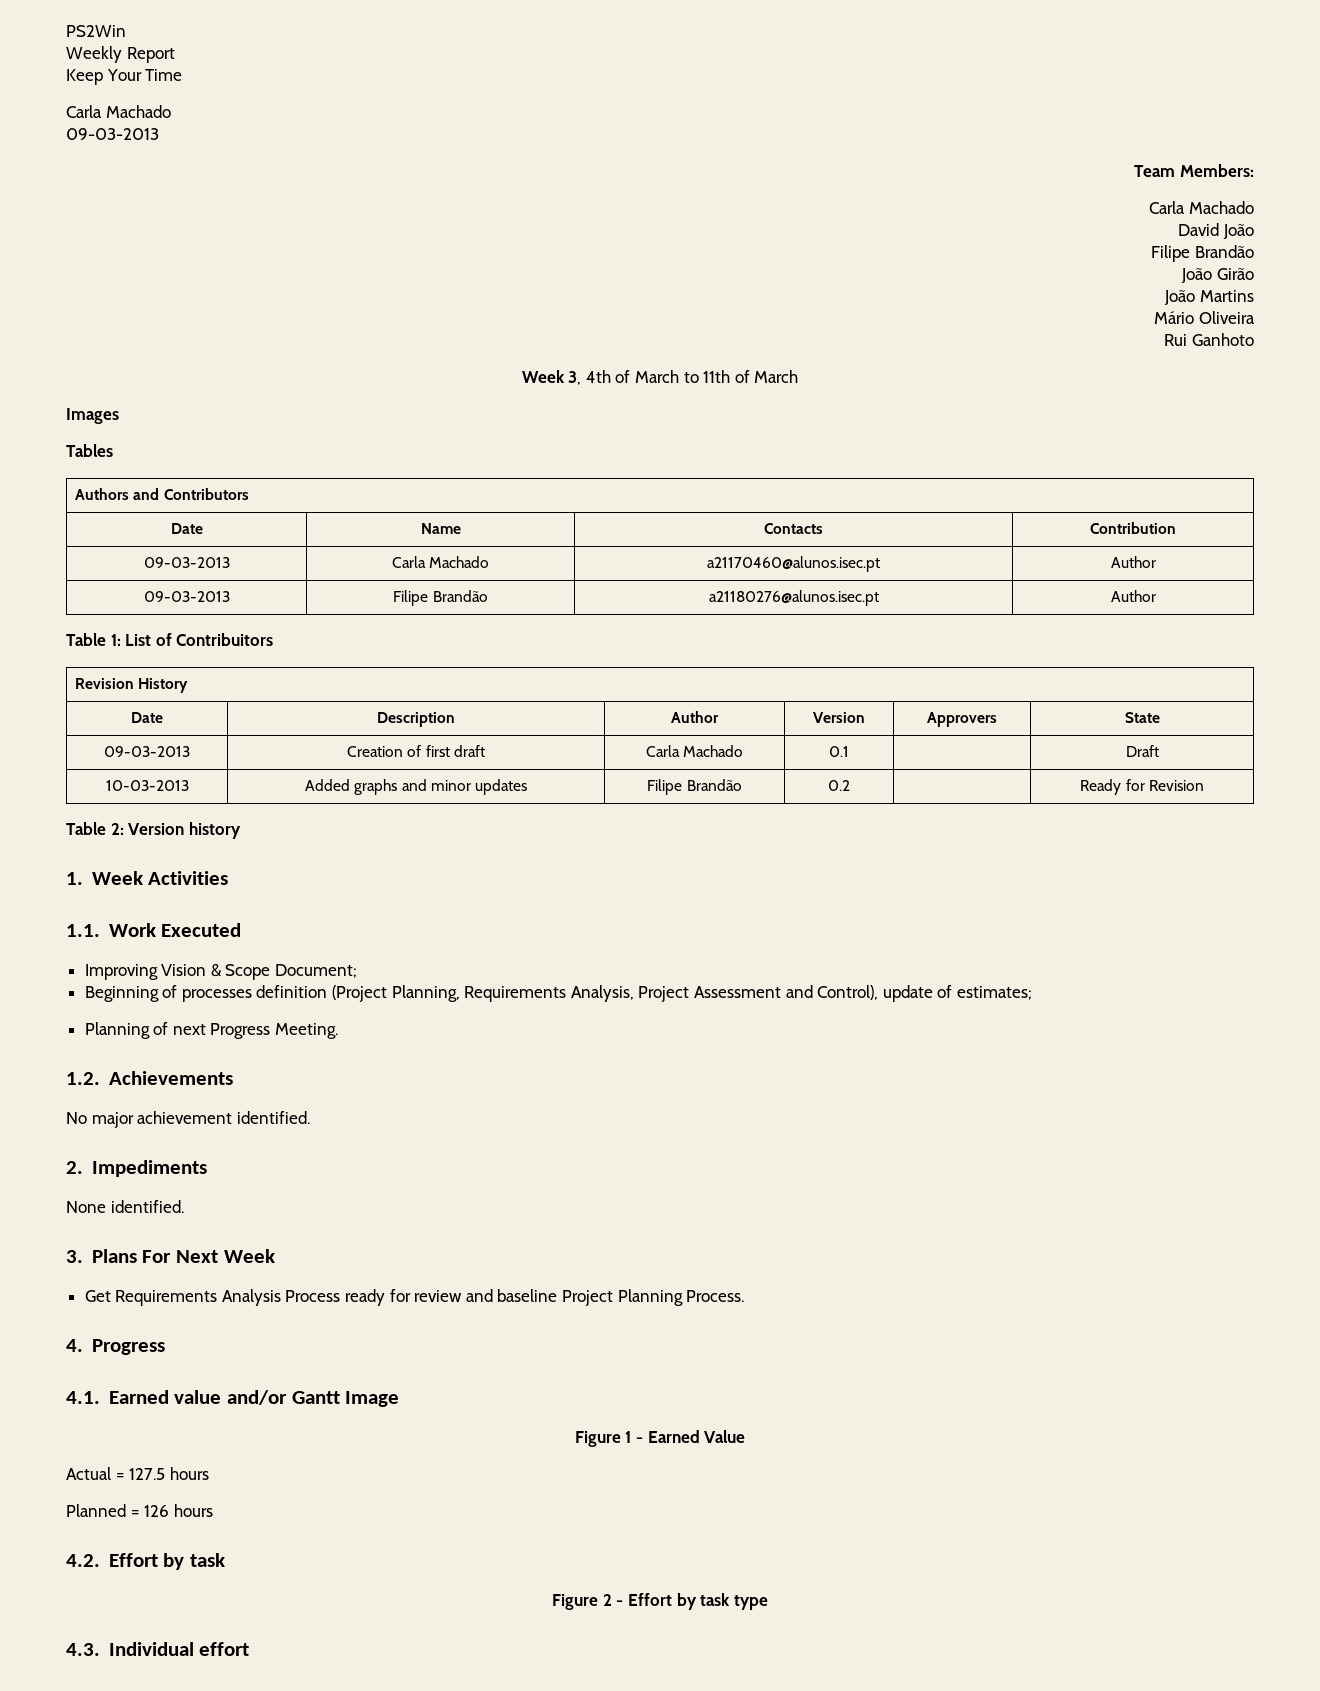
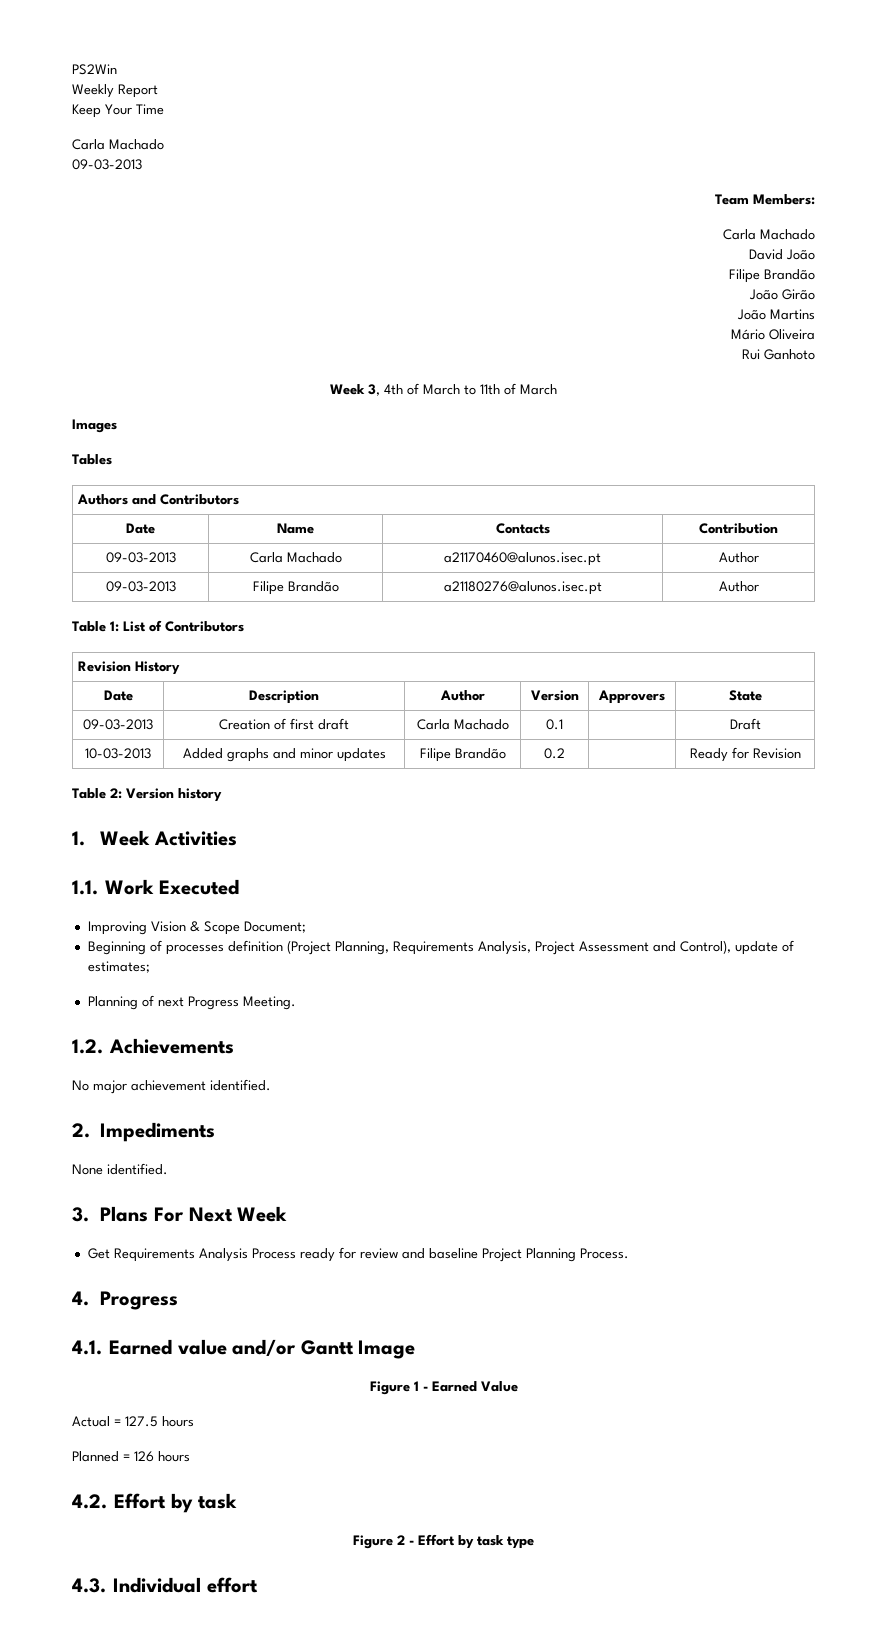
[176,633,274,646] Contribuitors -> [165,621,244,632] Contributors

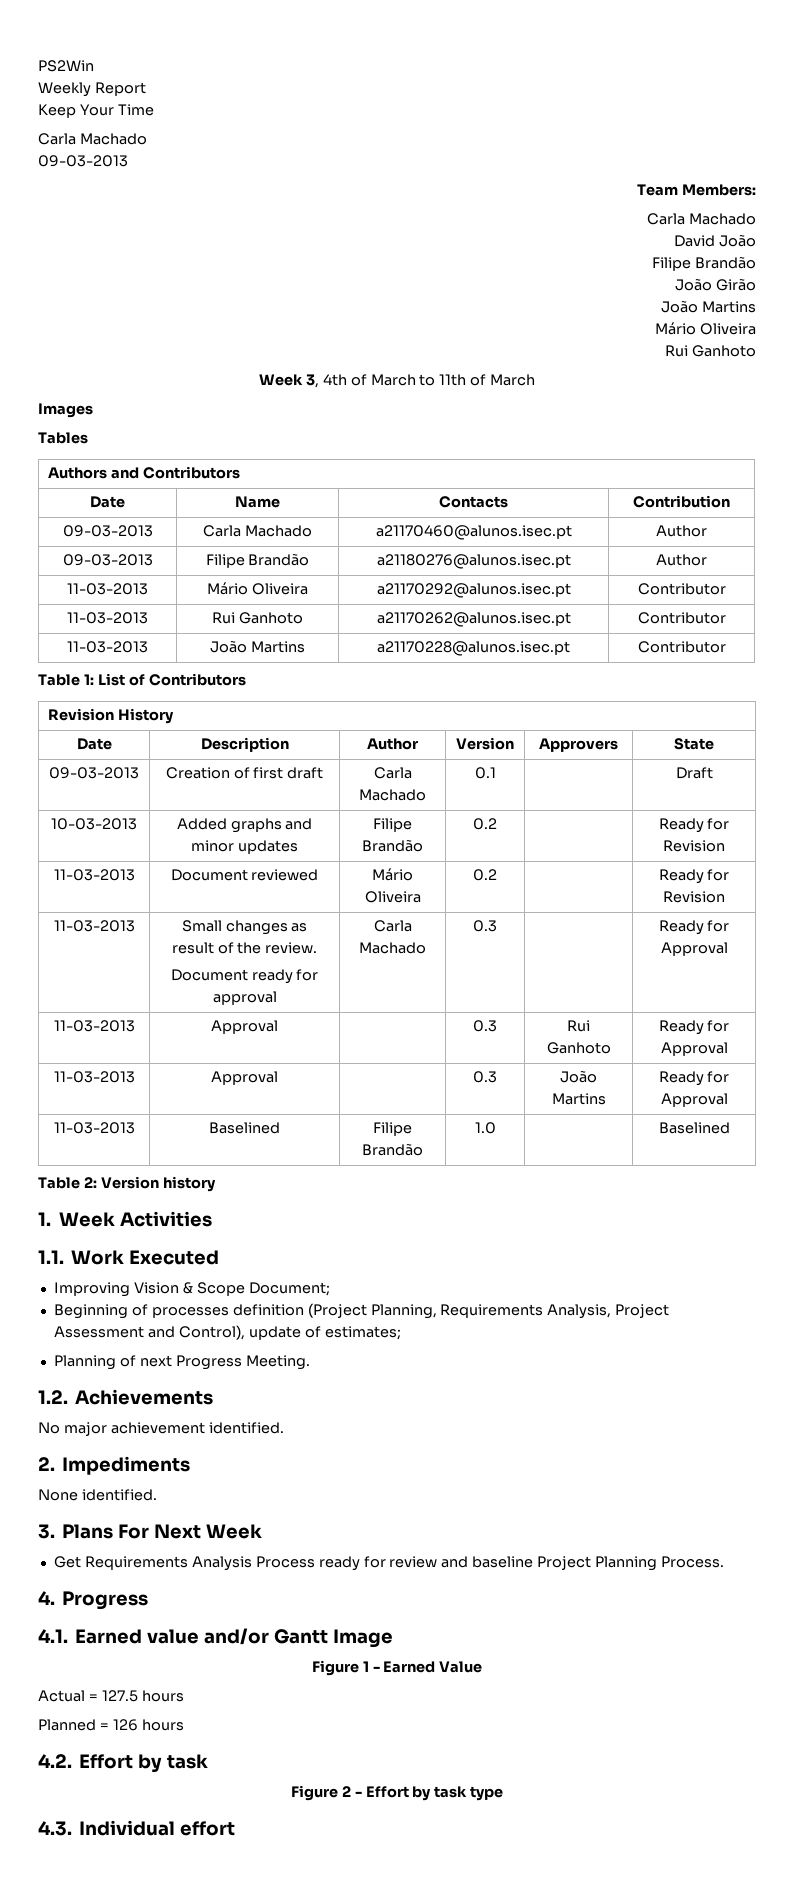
(759, 586) none -> [67,583,148,595] [207,582,308,595] [376,583,571,598] [637,583,726,595] [67,612,148,624] [212,612,303,624] [376,612,571,627] [637,612,726,624] [67,641,148,653] [210,640,305,653] [376,641,570,656] [637,641,726,653] // 11-03-2013 | Mário Oliveira | a21170292@alunos.isec.pt | Contributor // 11-03-2013 | Rui Ganhoto | a21170262@alunos.isec.pt | Contributor // 11-03-2013 | João Martins | a21170228@alunos.isec.pt | Contributor
(801, 753) none -> [53,869,135,881] [170,869,319,881] [371,868,413,881] [364,891,421,903] [472,869,497,881] [658,869,730,884] [663,891,725,903] [53,920,135,932] [181,920,308,935] [171,942,318,954] [170,969,319,984] [212,991,277,1005] [373,920,412,932] [358,942,426,954] [472,920,497,932] [658,920,730,935] [660,942,728,956] [53,1020,135,1032] [211,1020,278,1034] [472,1020,497,1032] [567,1020,590,1032] [546,1042,611,1054] [658,1020,730,1035] [660,1042,728,1056] [53,1071,135,1083] [211,1071,278,1085] [472,1071,497,1083] [560,1070,597,1083] [551,1093,606,1105] [658,1071,730,1086] [660,1093,728,1107] [53,1122,135,1134] [209,1122,280,1134] [372,1122,412,1136] [361,1143,423,1156] [474,1122,496,1134] [658,1122,730,1134] // 11-03-2013 | Document reviewed | Mário Oliveira | 0.2 | | Ready for Revision // 11-03-2013 | Small changes as result of the review. // Document ready for approval | Carla Machado | 0.3 | | Ready for Approval // 11-03-2013 | Approval | | 0.3 | Rui Ganhoto | Ready for Approval // 11-03-2013 | Approval | | 0.3 | João Martins | Ready for Approval // 11-03-2013 | Baselined | Filipe Brandão | 1.0 | | Baselined

